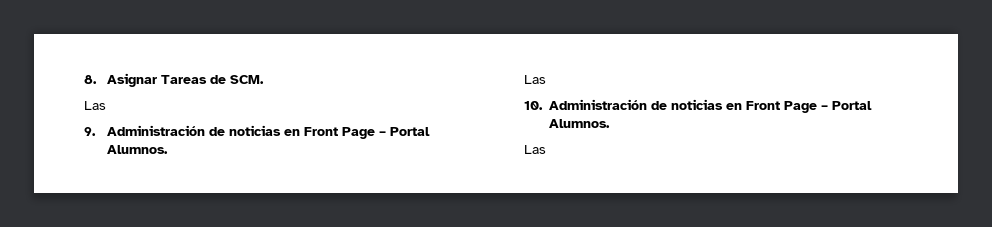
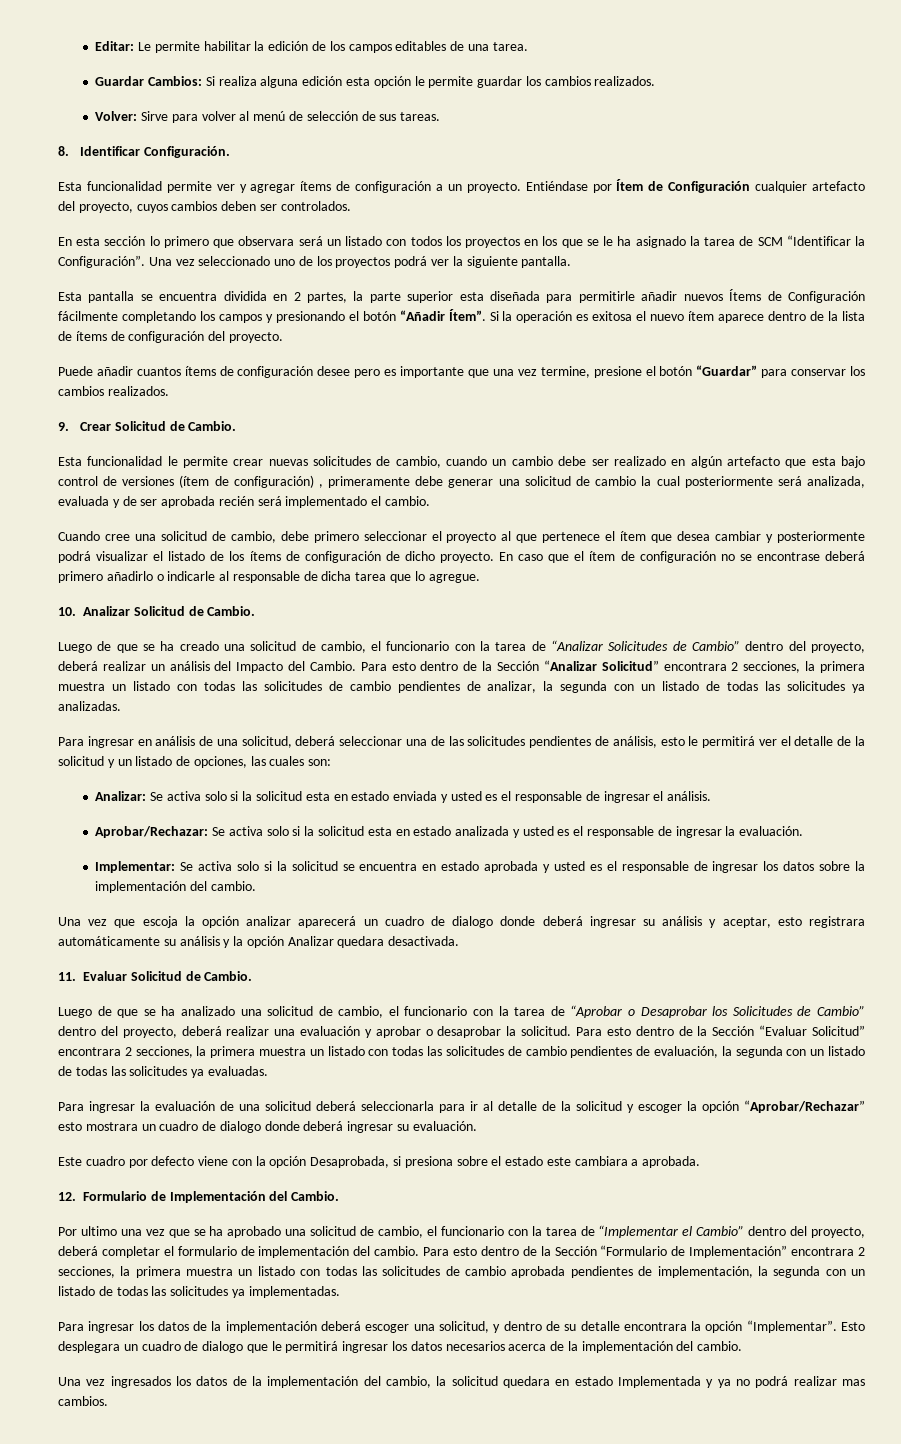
[84,73,264,87] [84,101,107,110] [84,125,430,139] [106,145,168,154] [524,75,547,84] [524,99,873,113] [549,119,611,128] [524,145,547,154] 8. Asignar Tareas de SCM. // Las // 9. Administración de noticias en Front Page – Portal Alumnos. // Las // 10. Administración de noticias en Front Page – Portal Alumnos. // Las -> [95,41,528,53] [95,76,656,88] [95,111,441,123] [57,146,230,158] [57,179,866,193] [57,201,351,213] [57,235,866,248] [57,255,572,268] [57,289,866,303] [57,309,866,323] [57,331,283,343] [57,365,865,378] [57,386,169,396] [57,421,237,431] [57,456,866,468] [57,475,865,488] [57,496,430,508] [57,531,866,543] [57,551,866,563] [57,571,480,583] [57,606,256,616] [57,640,866,653] [57,660,866,673] [57,681,865,693] [57,701,121,711] [57,736,865,748] [57,756,332,768] [95,791,712,803] [95,826,804,838] [95,861,865,873] [95,881,256,893] [57,916,866,928] [57,936,460,948] [57,971,253,981] [57,1005,866,1018] [57,1025,866,1038] [57,1046,865,1058] [57,1066,268,1078] [57,1100,865,1113] [57,1121,477,1133] [57,1156,701,1168] [57,1191,340,1203] [57,1225,866,1238] [57,1245,866,1258] [57,1266,866,1278] [57,1286,340,1298] [57,1320,865,1333] [57,1341,743,1353] [57,1376,865,1388] [57,1396,108,1406] Editar: Le permite habilitar la edición de los campos editables de una tarea. // Guardar Cambios: Si realiza alguna edición esta opción le permite guardar los cambios realizados. // Volver: Sirve para volver al menú de selección de sus tareas. // 8. Identificar Configuración. // Esta funcionalidad permite ver y agregar ítems de configuración a un proyecto. Entiéndase por Ítem de Configuración cualquier artefacto del proyecto, cuyos cambios deben ser controlados. // En esta sección lo primero que observara será un listado con todos los proyectos en los que se le ha asignado la tarea de SCM “Identificar la Configuración”. Una vez seleccionado uno de los proyectos podrá ver la siguiente pantalla. // Esta pantalla se encuentra dividida en 2 partes, la parte superior esta diseñada para permitirle añadir nuevos Ítems de Configuración fácilmente completando los campos y presionando el botón “Añadir Ítem”. Si la operación es exitosa el nuevo ítem aparece dentro de la lista de ítems de configuración del proyecto. // Puede añadir cuantos ítems de configuración desee pero es importante que una vez termine, presione el botón “Guardar” para conservar los cambios realizados. // 9. Crear Solicitud de Cambio. // Esta funcionalidad le permite crear nuevas solicitudes de cambio, cuando un cambio debe ser realizado en algún artefacto que esta bajo control de versiones (ítem de configuración) , primeramente debe generar una solicitud de cambio la cual posteriormente será analizada, evaluada y de ser aprobada recién será implementado el cambio. // Cuando cree una solicitud de cambio, debe primero seleccionar el proyecto al que pertenece el ítem que desea cambiar y posteriormente podrá visualizar el listado de los ítems de configuración de dicho proyecto. En caso que el ítem de configuración no se encontrase deberá primero añadirlo o indicarle al responsable de dicha tarea que lo agregue. // 10. Analizar Solicitud de Cambio. // Luego de que se ha creado una solicitud de cambio, el funcionario con la tarea de “Analizar Solicitudes de Cambio” dentro del proyecto, deberá realizar un análisis del Impacto del Cambio. Para esto dentro de la Sección “Analizar Solicitud” encontrara 2 secciones, la primera muestra un listado con todas las solicitudes de cambio pendientes de analizar, la segunda con un listado de todas las solicitudes ya analizadas. // Para ingresar en análisis de una solicitud, deberá seleccionar una de las solicitudes pendientes de análisis, esto le permitirá ver el detalle de la solicitud y un listado de opciones, las cuales son: // Analizar: Se activa solo si la solicitud esta en estado enviada y usted es el responsable de ingresar el análisis. // Aprobar/Rechazar: Se activa solo si la solicitud esta en estado analizada y usted es el responsable de ingresar la evaluación. // Implementar: Se activa solo si la solicitud se encuentra en estado aprobada y usted es el responsable de ingresar los datos sobre la implementación del cambio. // Una vez que escoja la opción analizar aparecerá un cuadro de dialogo donde deberá ingresar su análisis y aceptar, esto registrara automáticamente su análisis y la opción Analizar quedara desactivada. // 11. Evaluar Solicitud de Cambio. // Luego de que se ha analizado una solicitud de cambio, el funcionario con la tarea de “Aprobar o Desaprobar los Solicitudes de Cambio” dentro del proyecto, deberá realizar una evaluación y aprobar o desaprobar la solicitud. Para esto dentro de la Sección “Evaluar Solicitud” encontrara 2 secciones, la primera muestra un listado con todas las solicitudes de cambio pendientes de evaluación, la segunda con un listado de todas las solicitudes ya evaluadas. // Para ingresar la evaluación de una solicitud deberá seleccionarla para ir al detalle de la solicitud y escoger la opción “Aprobar/Rechazar” esto mostrara un cuadro de dialogo donde deberá ingresar su evaluación. // Este cuadro por defecto viene con la opción Desaprobada, si presiona sobre el estado este cambiara a aprobada. // 12. Formulario de Implementación del Cambio. // Por ultimo una vez que se ha aprobado una solicitud de cambio, el funcionario con la tarea de “Implementar el Cambio” dentro del proyecto, deberá completar el formulario de implementación del cambio. Para esto dentro de la Sección “Formulario de Implementación” encontrara 2 secciones, la primera muestra un listado con todas las solicitudes de cambio aprobada pendientes de implementación, la segunda con un listado de todas las solicitudes ya implementadas. // Para ingresar los datos de la implementación deberá escoger una solicitud, y dentro de su detalle encontrara la opción “Implementar”. Esto desplegara un cuadro de dialogo que le permitirá ingresar los datos necesarios acerca de la implementación del cambio. // Una vez ingresados los datos de la implementación del cambio, la solicitud quedara en estado Implementada y ya no podrá realizar mas cambios.

